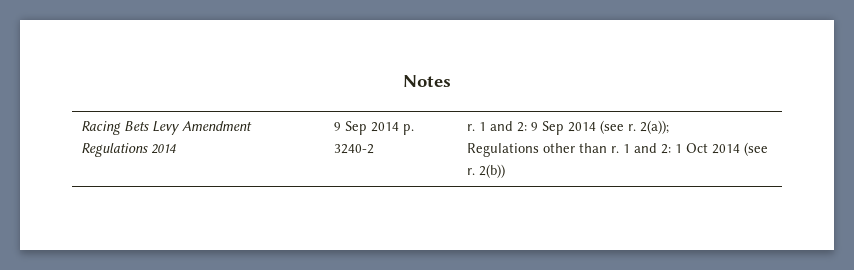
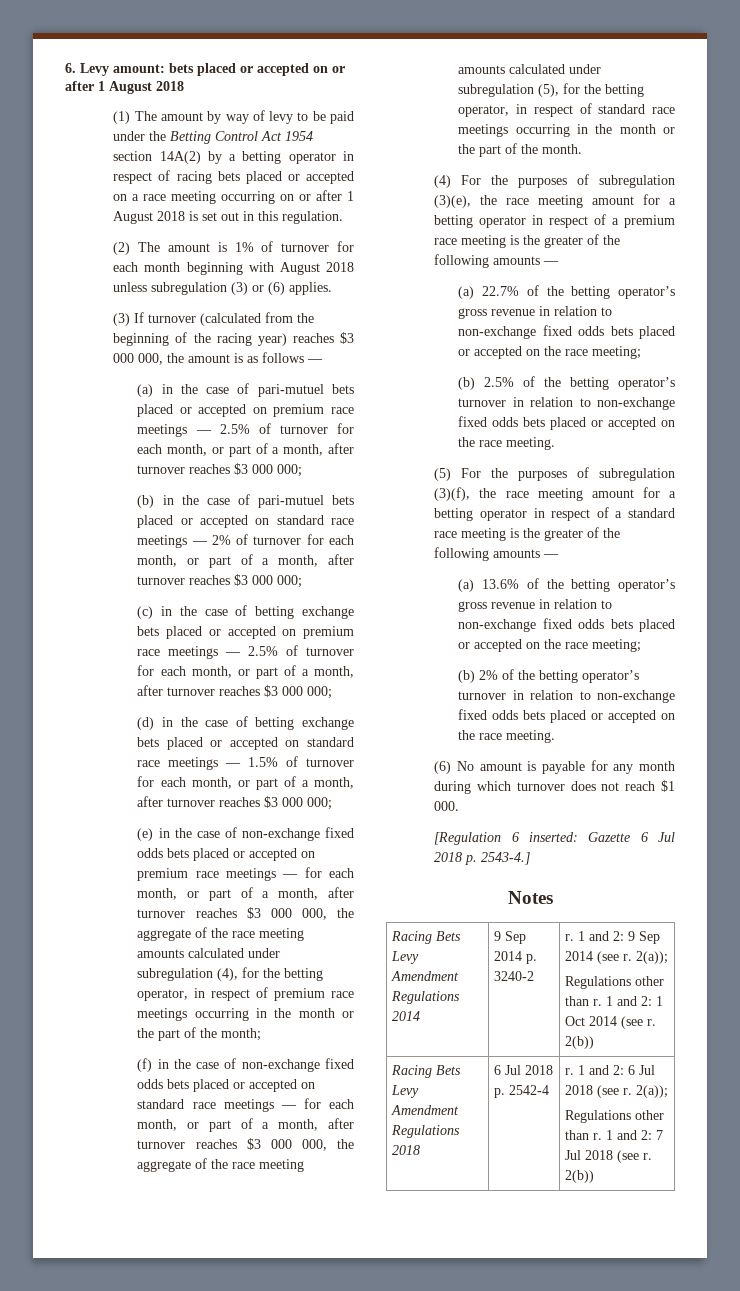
(403, 81) none -> [65,63,345,76] [65,81,184,94] [113,110,354,124] [113,131,314,144] [113,151,354,164] [113,170,354,184] [113,190,354,204] [113,211,344,224] [113,241,355,255] [113,262,354,275] [113,282,333,295] [113,312,315,326] [113,332,354,346] [113,352,324,365] [137,383,355,397] [137,404,355,417] [137,423,354,437] [137,443,354,457] [137,463,303,477] [137,494,354,508] [137,515,355,528] [137,534,355,548] [137,554,355,568] [137,574,303,588] [137,605,355,619] [137,626,354,639] [137,645,354,659] [137,665,354,679] [137,685,333,699] [137,716,354,730] [137,737,355,750] [137,756,354,770] [137,776,354,790] [137,796,333,810] [137,827,354,841] [137,848,316,861] [137,867,355,881] [137,887,355,901] [137,907,354,920] [137,927,305,941] [137,948,281,958] [137,967,324,981] [137,987,354,1001] [137,1008,355,1021] [137,1027,262,1041] [137,1058,354,1072] [137,1079,316,1092] [137,1098,355,1112] [137,1118,355,1132] [137,1138,354,1151] [137,1158,305,1172] [458,64,602,74] [458,83,645,97] [458,103,675,117] [458,124,675,137] [458,143,583,157] [434,174,675,188] [434,194,676,208] [434,214,675,228] [434,234,621,248] [434,254,560,268] [458,285,675,299] [458,306,613,319] [458,325,675,339] [458,346,642,359] [458,376,675,390] [458,397,675,410] [458,416,675,430] [458,437,556,450] [434,467,675,481] [434,487,676,501] [434,507,675,521] [434,527,621,541] [434,547,560,561] [458,578,675,592] [458,599,613,612] [458,618,675,632] [458,639,642,652] [458,669,640,683] [458,690,675,703] [458,709,675,723] [458,730,556,743] [434,760,675,774] [434,780,675,794] [434,801,460,811] [434,832,675,845] [434,852,531,865] 6. Levy amount: bets placed or accepted on or after 1 August 2018 // (1) The amount by way of levy to be paid under the Betting Control Act 1954 section 14A(2) by a betting operator in respect of racing bets placed or accepted on a race meeting occurring on or after 1 August 2018 is set out in this regulation. // (2) The amount is 1% of turnover for each month beginning with August 2018 unless subregulation (3) or (6) applies. // (3) If turnover (calculated from the beginning of the racing year) reaches $3 000 000, the amount is as follows — // (a) in the case of pari-mutuel bets placed or accepted on premium race meetings — 2.5% of turnover for each month, or part of a month, after turnover reaches $3 000 000; // (b) in the case of pari-mutuel bets placed or accepted on standard race meetings — 2% of turnover for each month, or part of a month, after turnover reaches $3 000 000; // (c) in the case of betting exchange bets placed or accepted on premium race meetings — 2.5% of turnover for each month, or part of a month, after turnover reaches $3 000 000; // (d) in the case of betting exchange bets placed or accepted on standard race meetings — 1.5% of turnover for each month, or part of a month, after turnover reaches $3 000 000; // (e) in the case of non-exchange fixed odds bets placed or accepted on premium race meetings — for each month, or part of a month, after turnover reaches $3 000 000, the aggregate of the race meeting amounts calculated under subregulation (4), for the betting operator, in respect of premium race meetings occurring in the month or the part of the month; // (f) in the case of non-exchange fixed odds bets placed or accepted on standard race meetings — for each month, or part of a month, after turnover reaches $3 000 000, the aggregate of the race meeting amounts calculated under subregulation (5), for the betting operator, in respect of standard race meetings occurring in the month or the part of the month. // (4) For the purposes of subregulation (3)(e), the race meeting amount for a betting operator in respect of a premium race meeting is the greater of the following amounts — // (a) 22.7% of the betting operator’s gross revenue in relation to non-exchange fixed odds bets placed or accepted on the race meeting; // (b) 2.5% of the betting operator’s turnover in relation to non-exchange fixed odds bets placed or accepted on the race meeting. // (5) For the purposes of subregulation (3)(f), the race meeting amount for a betting operator in respect of a standard race meeting is the greater of the following amounts — // (a) 13.6% of the betting operator’s gross revenue in relation to non-exchange fixed odds bets placed or accepted on the race meeting; // (b) 2% of the betting operator’s turnover in relation to non-exchange fixed odds bets placed or accepted on the race meeting. // (6) No amount is payable for any month during which turnover does not reach $1 000. // [Regulation 6 inserted: Gazette 6 Jul 2018 p. 2543-4.] //
(506, 171) none -> [391,1065,462,1078] [391,1085,420,1098] [391,1105,460,1115] [391,1125,461,1138] [392,1145,421,1155] [494,1065,554,1075] [494,1085,550,1098] [565,1065,656,1075] [565,1085,669,1098] [565,1110,665,1123] [565,1130,664,1140] [565,1150,653,1163] [565,1170,595,1183] // Racing Bets Levy Amendment Regulations 2018 | 6 Jul 2018 p. 2542-4 | r. 1 and 2: 6 Jul 2018 (see r. 2(a)); // Regulations other than r. 1 and 2: 7 Jul 2018 (see r. 2(b))

